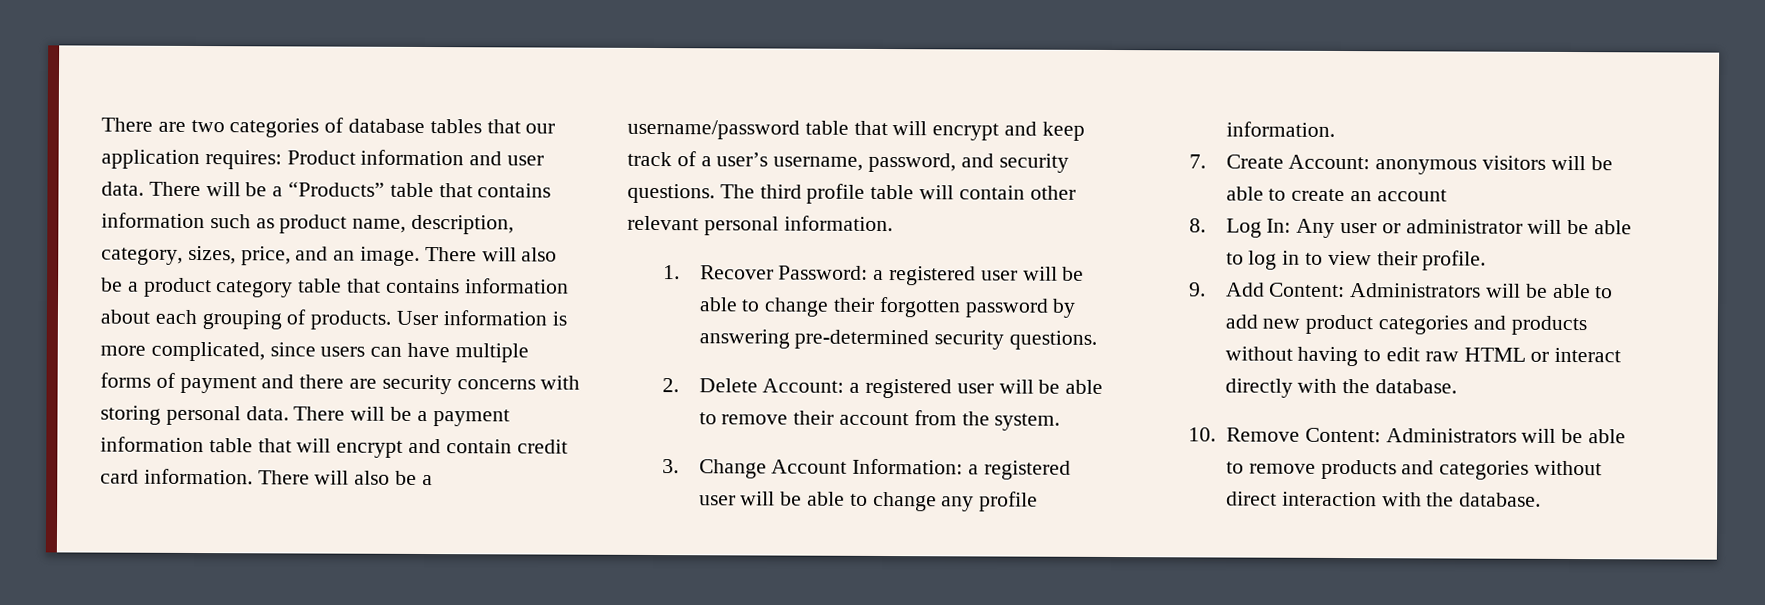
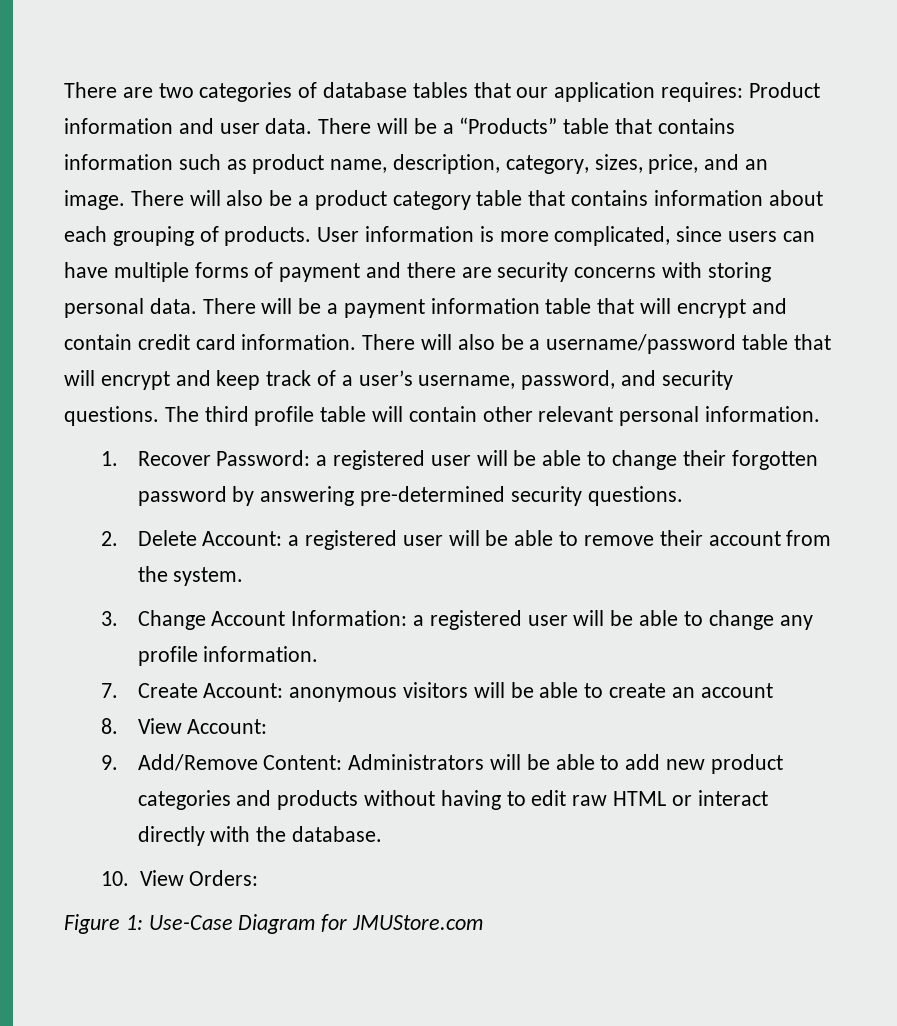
[1225,218,1633,238] [1225,250,1487,271] Log In: Any user or administrator will be able to log in to view their profile. -> [137,718,268,734] View Account:
[1225,282,1265,297] Add -> [137,754,258,771] Add/Remove
[1226,427,1627,444] [1226,459,1603,480] [1226,491,1542,507] Remove Content: Administrators will be able to remove products and categories without direct interaction with the database. -> [139,870,259,886] [64,914,484,934] View Orders: // Figure 1: Use-Case Diagram for JMUStore.com

